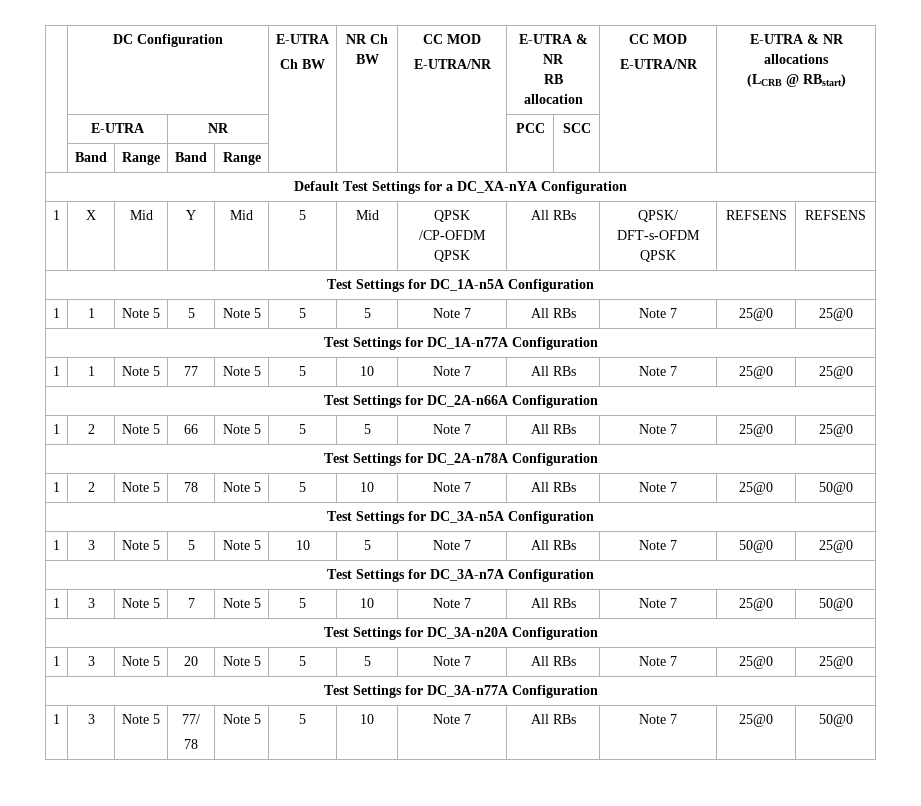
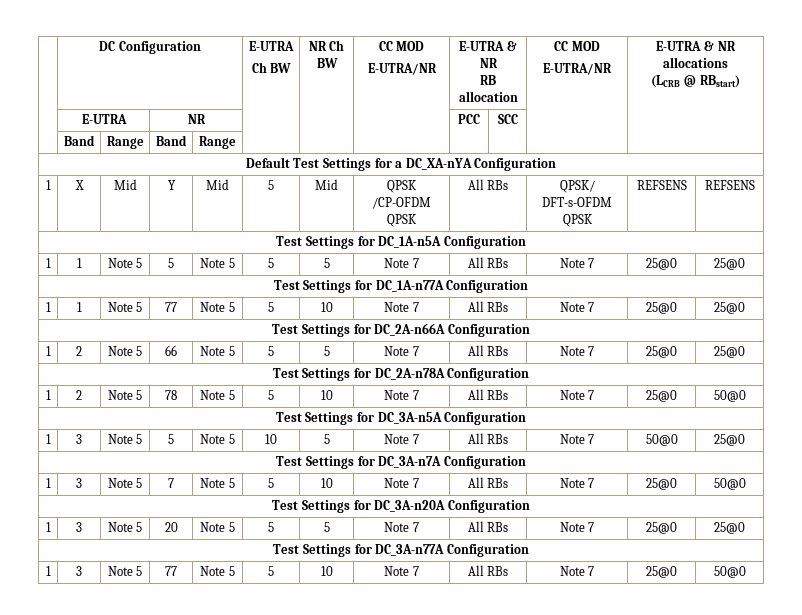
[182,714,200,724] [184,739,198,749] 77/ // 78 -> [165,566,177,576] 77

